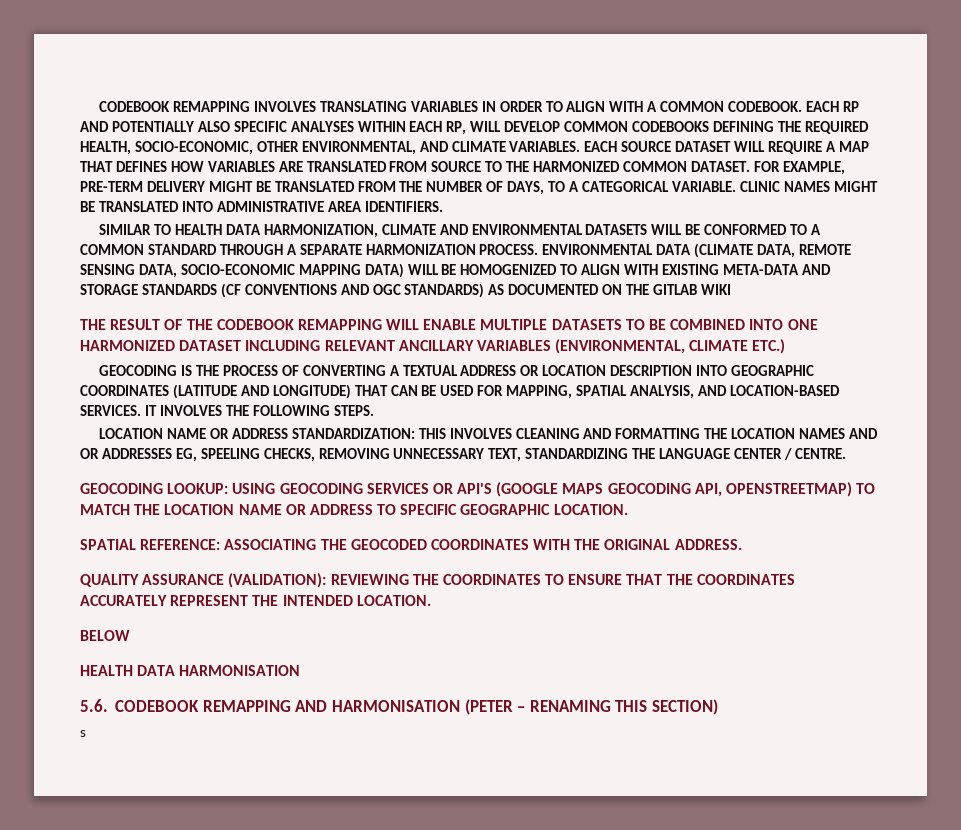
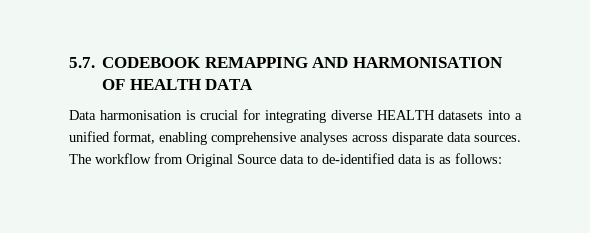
[99,101,859,112] [80,121,869,135] [80,141,869,155] [80,161,845,175] [80,181,878,195] [80,201,443,212] [99,224,822,238] [80,243,852,258] [80,263,831,278] [80,283,731,298] [80,319,818,330] [80,339,786,354] [99,365,815,376] [80,384,840,399] [80,405,374,416] [99,428,879,439] [80,448,846,462] [80,482,876,497] [80,504,628,515] [80,539,742,550] [80,573,795,588] [80,595,431,606] [80,630,130,641] [80,665,301,676] [80,699,718,715] [80,730,86,737] CODEBOOK REMAPPING INVOLVES TRANSLATING VARIABLES IN ORDER TO ALIGN WITH A COMMON CODEBOOK. EACH RP AND POTENTIALLY ALSO SPECIFIC ANALYSES WITHIN EACH RP, WILL DEVELOP COMMON CODEBOOKS DEFINING THE REQUIRED HEALTH, SOCIO-ECONOMIC, OTHER ENVIRONMENTAL, AND CLIMATE VARIABLES. EACH SOURCE DATASET WILL REQUIRE A MAP THAT DEFINES HOW VARIABLES ARE TRANSLATED FROM SOURCE TO THE HARMONIZED COMMON DATASET. FOR EXAMPLE, PRE-TERM DELIVERY MIGHT BE TRANSLATED FROM THE NUMBER OF DAYS, TO A CATEGORICAL VARIABLE. CLINIC NAMES MIGHT BE TRANSLATED INTO ADMINISTRATIVE AREA IDENTIFIERS. // SIMILAR TO HEALTH DATA HARMONIZATION, CLIMATE AND ENVIRONMENTAL DATASETS WILL BE CONFORMED TO A COMMON STANDARD THROUGH A SEPARATE HARMONIZATION PROCESS. ENVIRONMENTAL DATA (CLIMATE DATA, REMOTE SENSING DATA, SOCIO-ECONOMIC MAPPING DATA) WILL BE HOMOGENIZED TO ALIGN WITH EXISTING META-DATA AND STORAGE STANDARDS (CF CONVENTIONS AND OGC STANDARDS) AS DOCUMENTED ON THE GITLAB WIKI // THE RESULT OF THE CODEBOOK REMAPPING WILL ENABLE MULTIPLE DATASETS TO BE COMBINED INTO ONE HARMONIZED DATASET INCLUDING RELEVANT ANCILLARY VARIABLES (ENVIRONMENTAL, CLIMATE ETC.) // GEOCODING IS THE PROCESS OF CONVERTING A TEXTUAL ADDRESS OR LOCATION DESCRIPTION INTO GEOGRAPHIC COORDINATES (LATITUDE AND LONGITUDE) THAT CAN BE USED FOR MAPPING, SPATIAL ANALYSIS, AND LOCATION-BASED SERVICES. IT INVOLVES THE FOLLOWING STEPS. // LOCATION NAME OR ADDRESS STANDARDIZATION: THIS INVOLVES CLEANING AND FORMATTING THE LOCATION NAMES AND OR ADDRESSES EG, SPEELING CHECKS, REMOVING UNNECESSARY TEXT, STANDARDIZING THE LANGUAGE CENTER / CENTRE. // GEOCODING LOOKUP: USING GEOCODING SERVICES OR API'S (GOOGLE MAPS GEOCODING API, OPENSTREETMAP) TO MATCH THE LOCATION NAME OR ADDRESS TO SPECIFIC GEOGRAPHIC LOCATION. // SPATIAL REFERENCE: ASSOCIATING THE GEOCODED COORDINATES WITH THE ORIGINAL ADDRESS. // QUALITY ASSURANCE (VALIDATION): REVIEWING THE COORDINATES TO ENSURE THAT THE COORDINATES ACCURATELY REPRESENT THE INTENDED LOCATION. // BELOW // HEALTH DATA HARMONISATION // 5.6. CODEBOOK REMAPPING AND HARMONISATION (PETER – RENAMING THIS SECTION) // s -> [69,57,504,68] [102,79,254,90] [69,109,522,123] [69,131,521,145] [69,153,502,167] 5.7. CODEBOOK REMAPPING AND HARMONISATION OF HEALTH DATA // Data harmonisation is crucial for integrating diverse HEALTH datasets into a unified format, enabling comprehensive analyses across disparate data sources. The workflow from Original Source data to de-identified data is as follows:

